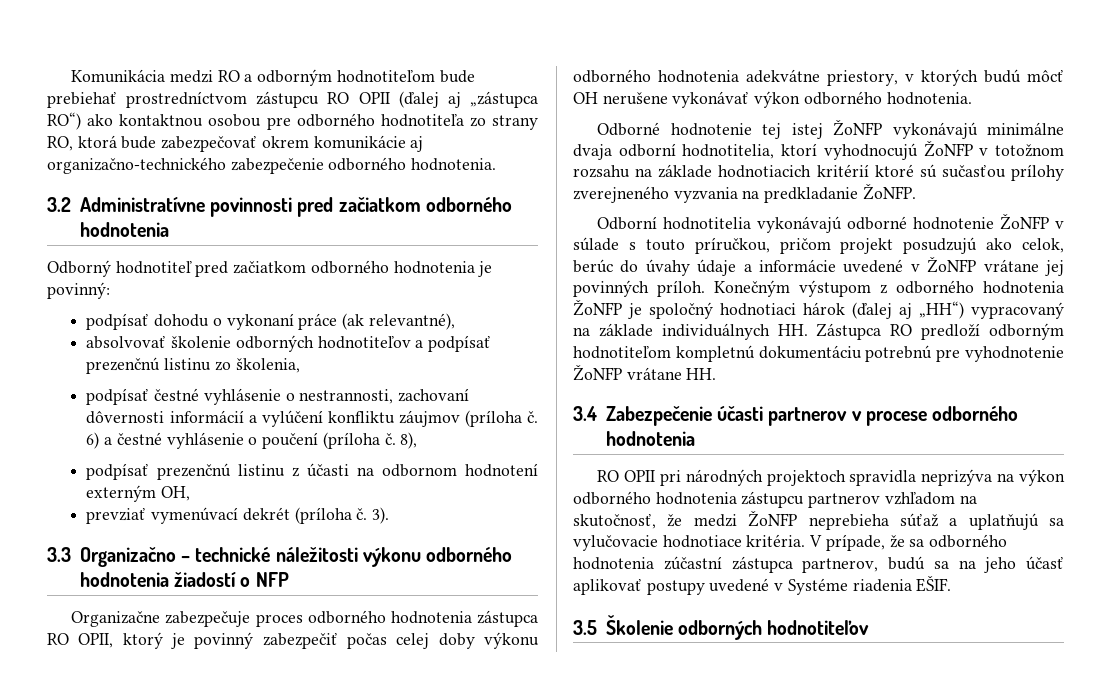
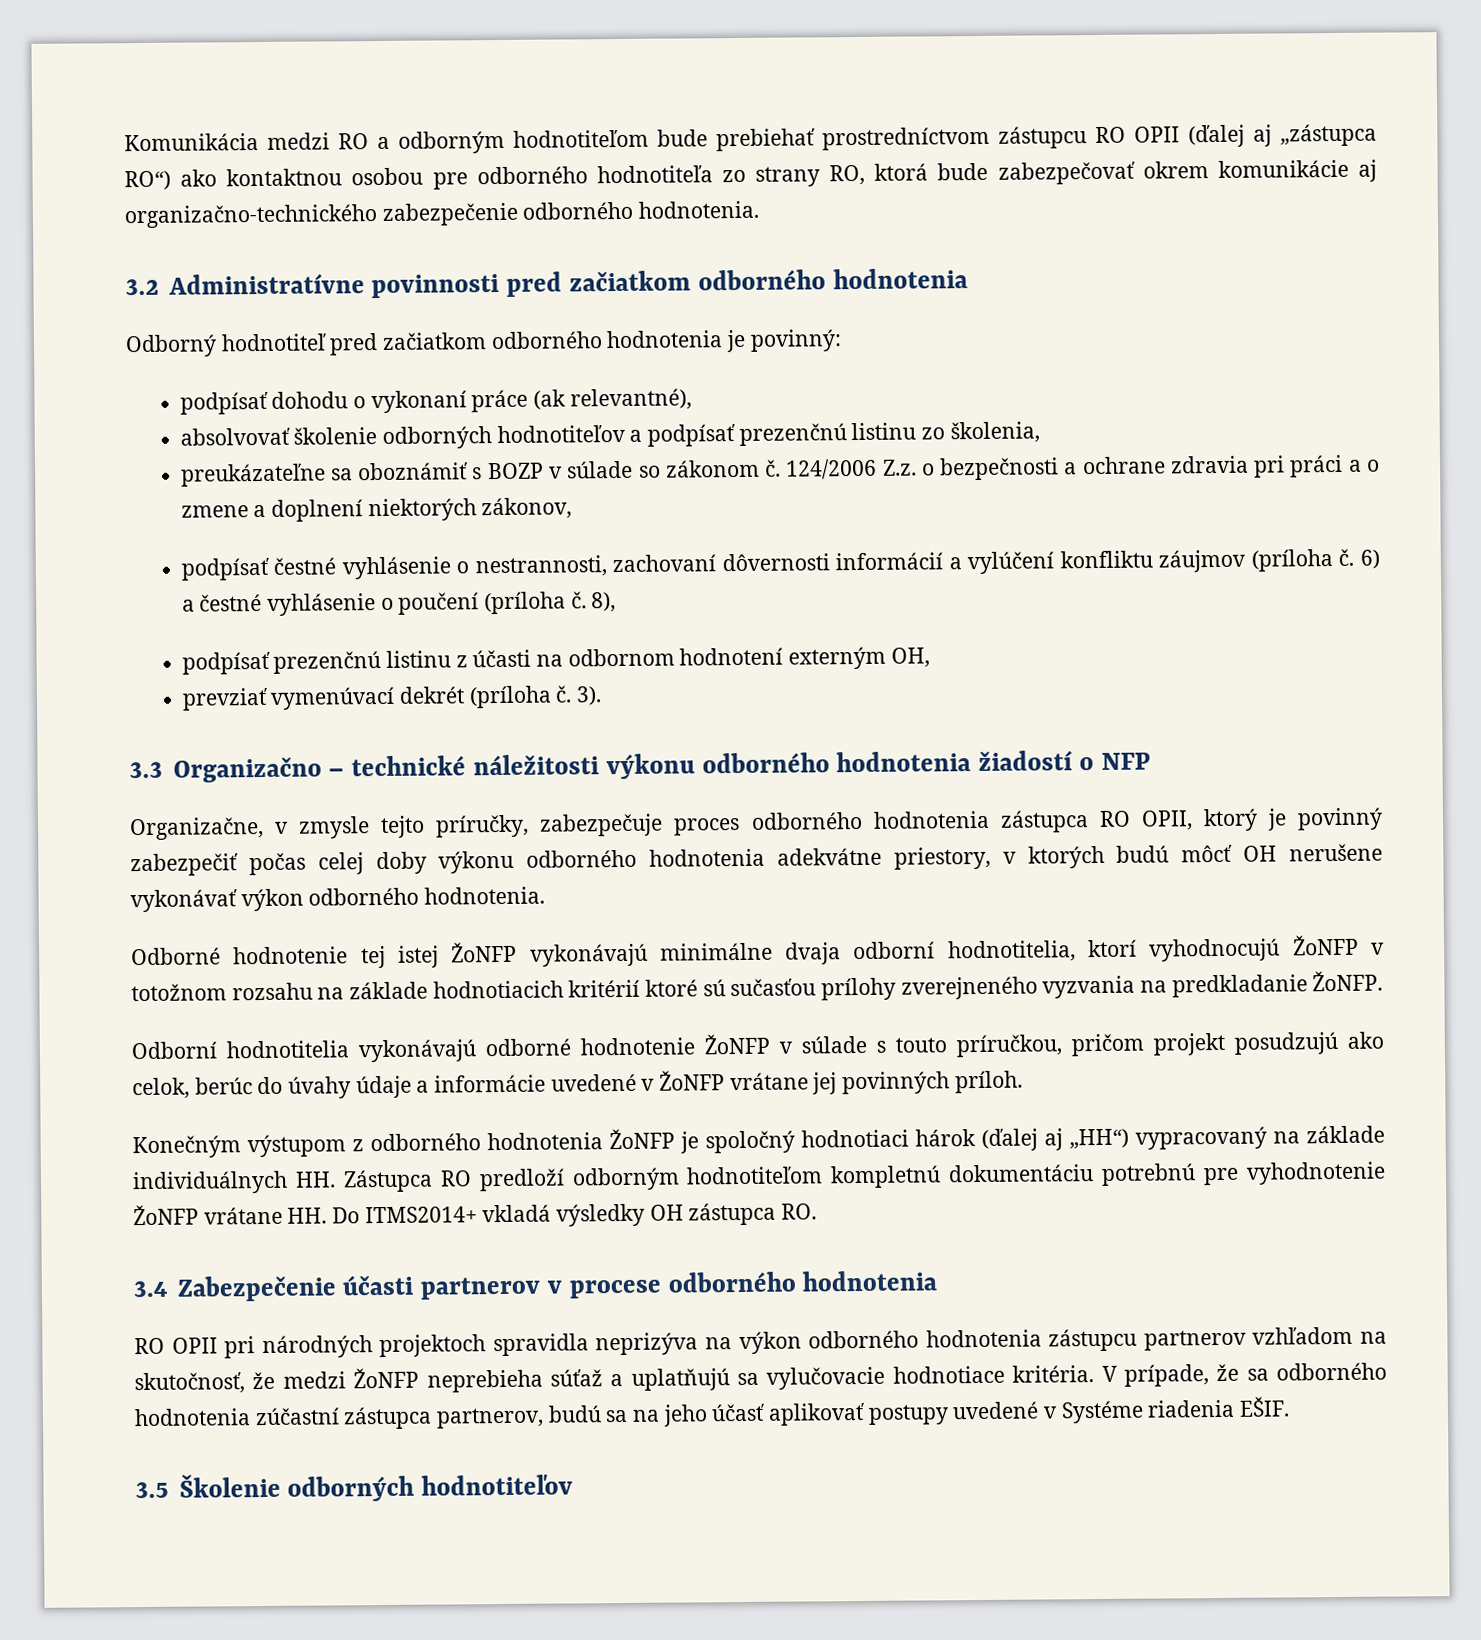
(300, 365) none -> [180,454,1380,487] [180,497,573,522] // preukázateľne sa oboznámiť s BOZP v súlade so zákonom č. 124/2006 Z.z. o bezpečnosti a ochrane zdravia pri práci a o zmene a doplnení niektorých zákonov,
[71,611,161,627] Organizačne -> [129,814,530,841] Organizačne, v zmysle tejto príručky,
(705, 288) none -> (1023, 1082) //
(717, 374) none -> [332,1202,818,1227] Do ITMS2014+ vkladá výsledky OH zástupca RO.

